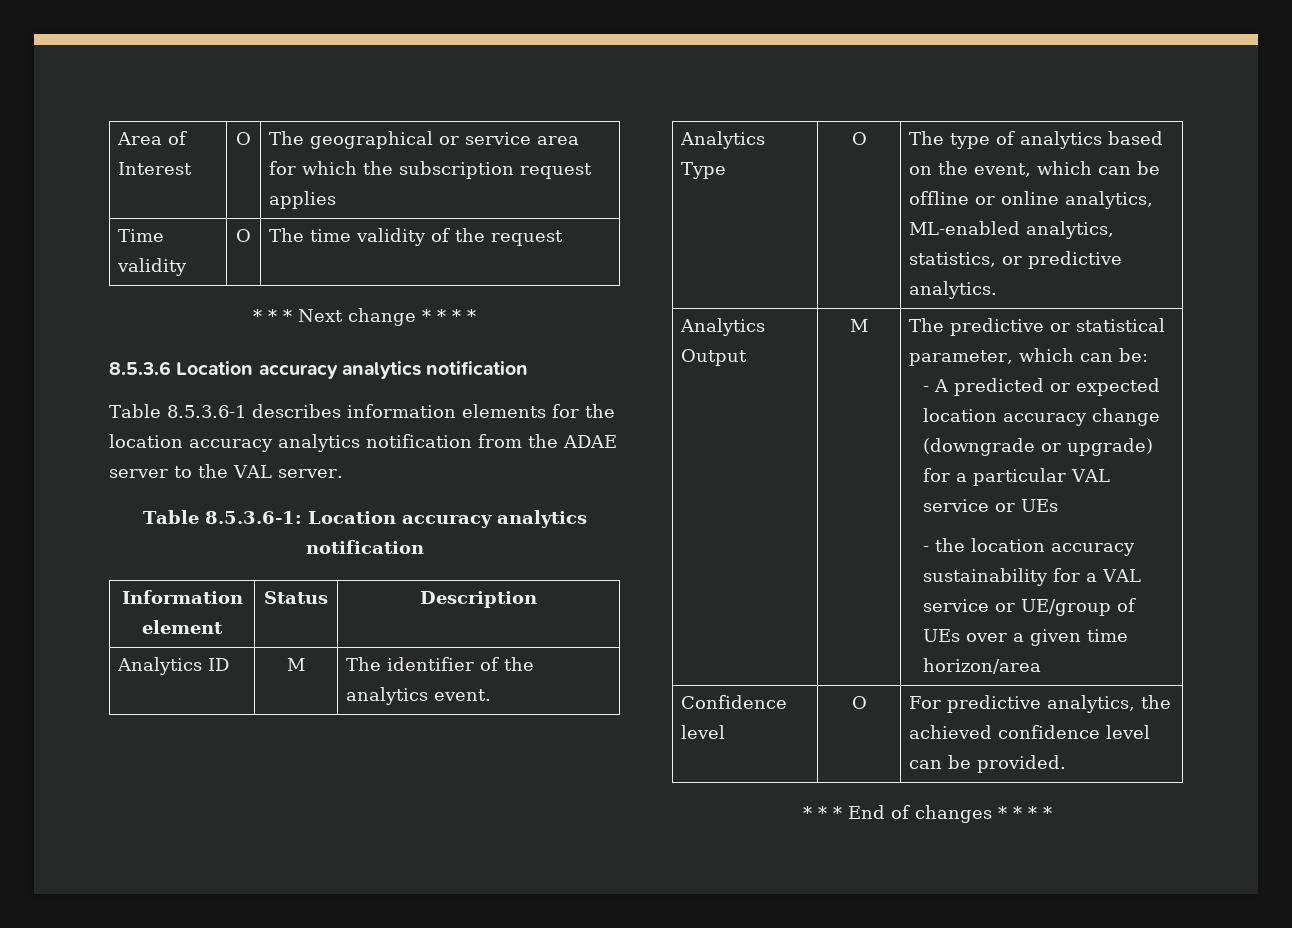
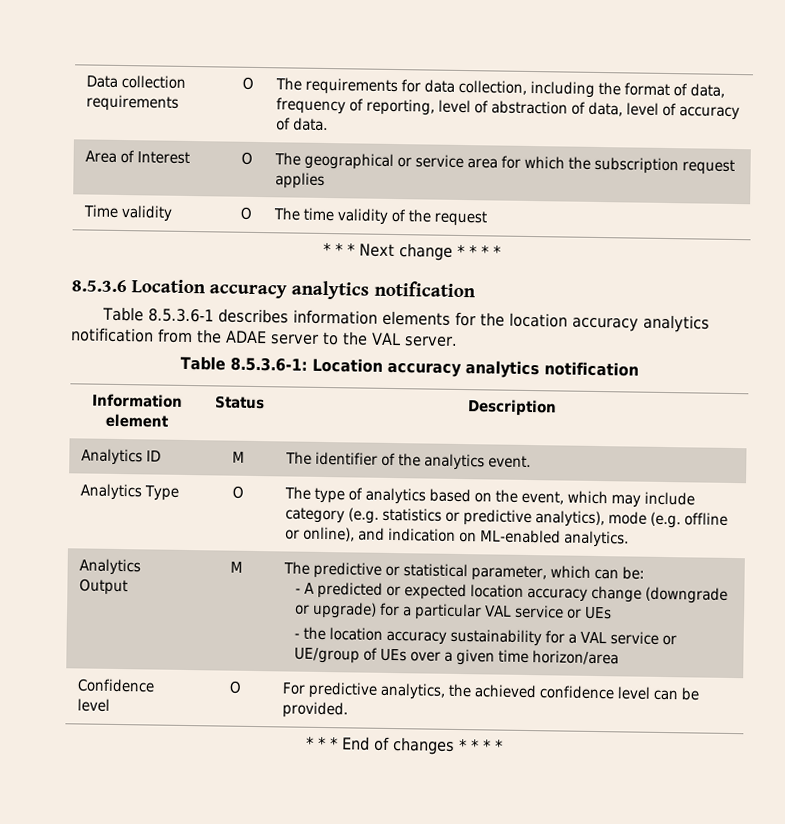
(116, 138) none -> [85,74,186,89] [85,94,179,112] [241,76,254,90] [274,77,725,98] [275,97,740,121] [275,117,328,132] Data collection requirements | O | The requirements for data collection, including the format of data, frequency of reporting, level of abstraction of data, level of accuracy of data. //
[1097,161,1160,175] [908,191,1153,209] [908,221,1114,239] [908,251,1122,269] can be offline or online analytics, ML-enabled analytics, statistics, or predictive -> [610,491,695,508] [284,507,728,529] [284,526,561,544] may include category (e.g. statistics or predictive analytics), mode (e.g. offline or online), and indication on ML-enabled

